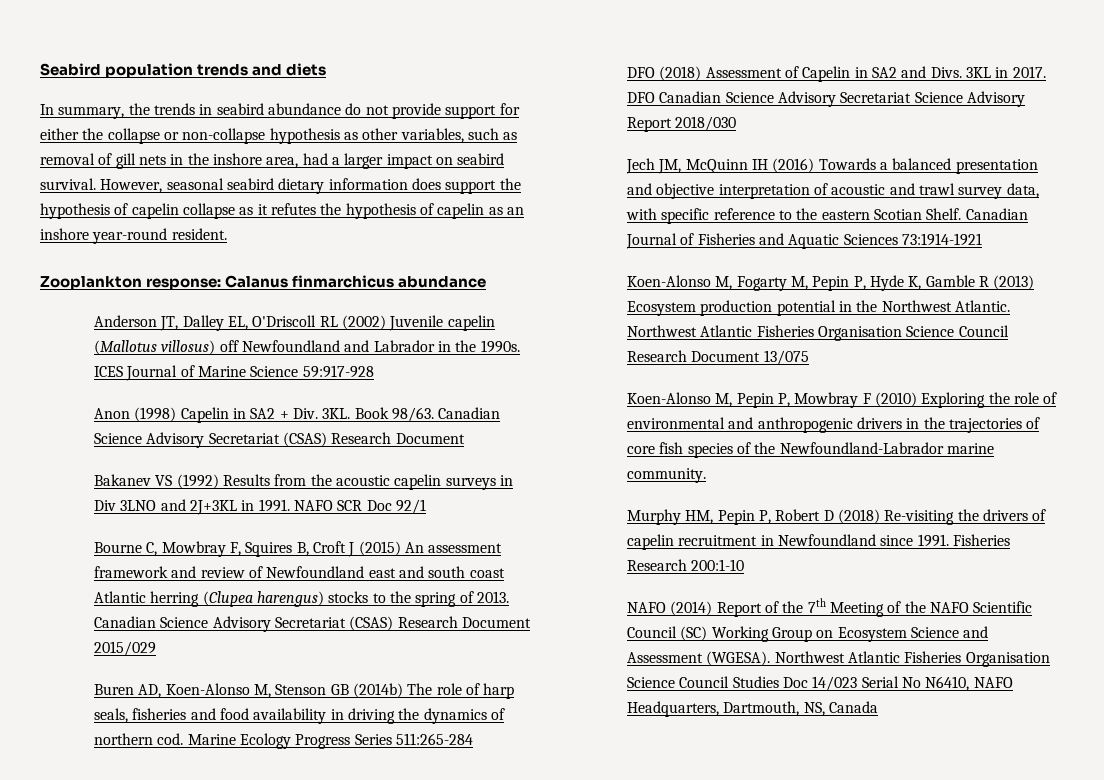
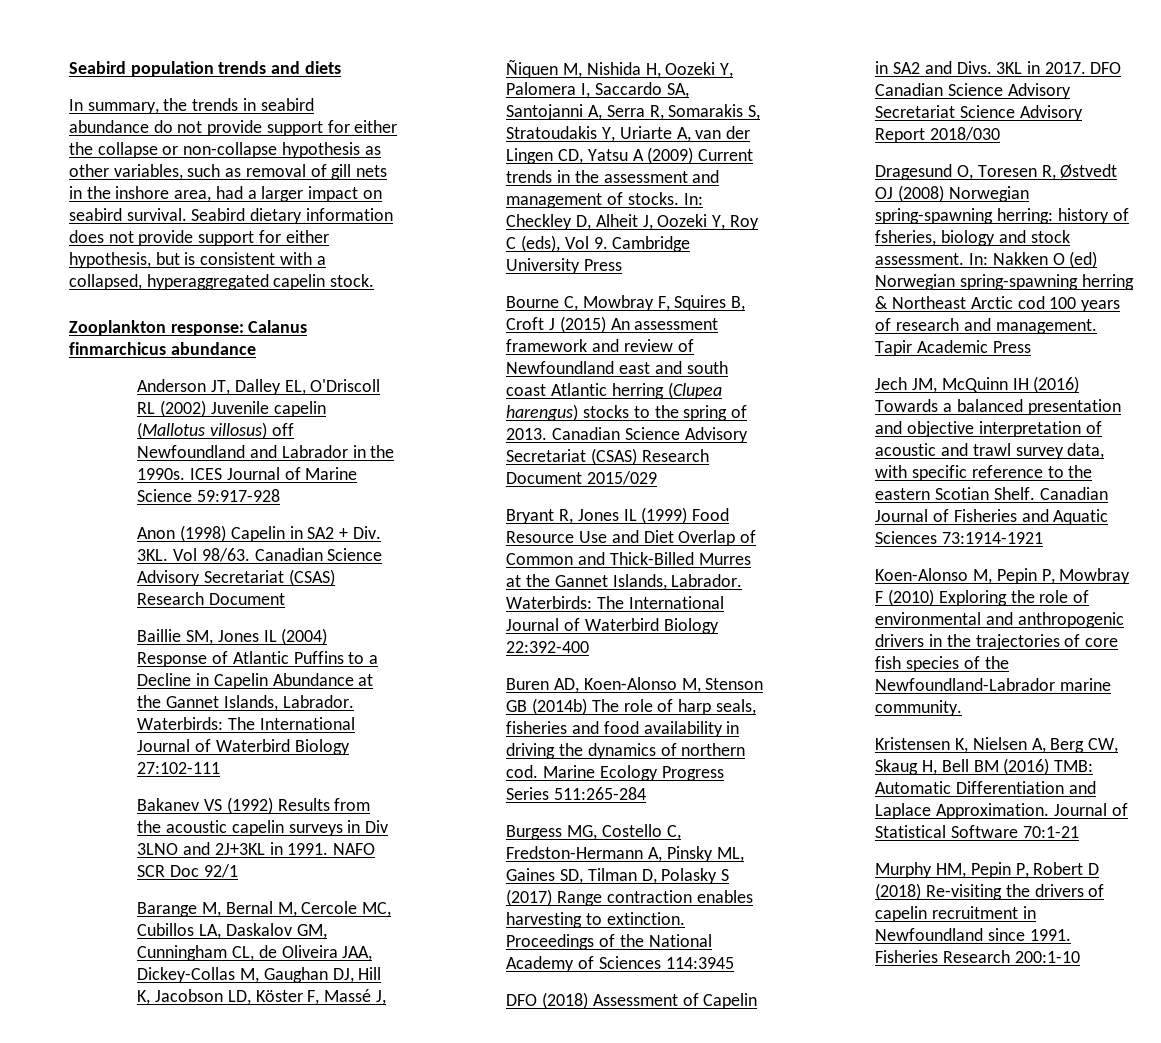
[100,178,521,194] [40,203,524,219] [40,228,227,244] However, seasonal seabird dietary information does support the hypothesis of capelin collapse as it refutes the hypothesis of capelin as an inshore year-round resident. -> [191,208,393,224] [69,230,329,246] [69,252,326,268] [69,274,375,290] Seabird dietary information does not provide support for either hypothesis, but is consistent with a collapsed, hyperaggregated capelin stock.
[354,407,389,419] Book -> [173,548,198,561] Vol
(465, 438) none -> [137,628,328,645] [137,651,378,667] [137,673,374,689] [137,695,354,711] [137,717,355,730] [137,739,350,755] [137,762,221,774] // Baillie SM, Jones IL (2004) Response of Atlantic Puffins to a Decline in Capelin Abundance at the Gannet Islands, Labrador. Waterbirds: The International Journal of Waterbird Biology 27:102-111
(426, 506) none -> [137,901,391,917] [137,923,327,939] [137,945,373,961] [137,967,382,983] [137,989,386,1005] [506,59,733,78] [506,82,689,98] [506,104,760,120] [506,126,750,142] [506,147,753,164] [506,170,720,183] [506,192,703,208] [506,214,759,230] [506,235,691,252] [506,258,623,274] // Barange M, Bernal M, Cercole MC, Cubillos LA, Daskalov GM, Cunningham CL, de Oliveira JAA, Dickey-Collas M, Gaughan DJ, Hill K, Jacobson LD, Köster F, Massé J, Ñiquen M, Nishida H, Oozeki Y, Palomera I, Saccardo SA, Santojanni A, Serra R, Somarakis S, Stratoudakis Y, Uriarte A, van der Lingen CD, Yatsu A (2009) Current trends in the assessment and management of stocks. In: Checkley D, Alheit J, Oozeki Y, Roy C (eds), Vol 9. Cambridge University Press
(157, 648) none -> [506,507,729,524] [506,530,756,546] [506,552,751,565] [506,574,743,590] [506,596,724,609] [506,618,719,634] [506,641,590,653] // Bryant R, Jones IL (1999) Food Resource Use and Diet Overlap of Common and Thick-Billed Murres at the Gannet Islands, Labrador. Waterbirds: The International Journal of Waterbird Biology 22:392-400
(474, 739) none -> [506,824,681,840] [506,846,744,862] [506,868,729,884] [506,889,753,906] [506,912,685,928] [506,934,712,950] [506,956,734,972] // Burgess MG, Costello C, Fredston-Hermann A, Pinsky ML, Gaines SD, Tilman D, Polasky S (2017) Range contraction enables harvesting to extinction. Proceedings of the National Academy of Sciences 114:3945
(737, 123) none -> [875,164,1118,180] [875,185,1029,202] [875,208,1129,224] [875,230,1070,246] [875,251,1098,268] [875,274,1134,290] [875,296,1120,312] [875,318,1097,334] [875,340,1031,356] // Dragesund O, Toresen R, Østvedt OJ (2008) Norwegian spring-spawning herring: history of fsheries, biology and stock assessment. In: Nakken O (ed) Norwegian spring-spawning herring & Northeast Arctic cod 100 years of research and management. Tapir Academic Press
[627,275,1035,291] [627,300,1011,316] [627,325,1009,341] [627,350,809,365] // Koen-Alonso M, Fogarty M, Pepin P, Hyde K, Gamble R (2013) Ecosystem production potential in the Northwest Atlantic. Northwest Atlantic Fisheries Organisation Science Council Research Document 13/075 -> (1044, 538) none
(707, 475) none -> [875,737,1118,753] [875,758,1093,775] [875,781,1096,794] [875,803,1128,819] [875,825,1079,838] // Kristensen K, Nielsen A, Berg CW, Skaug H, Bell BM (2016) TMB: Automatic Differentiation and Laplace Approximation. Journal of Statistical Software 70:1-21
[627,598,1033,617] [627,626,989,642] [627,651,1050,667] [627,676,1013,691] [627,701,879,717] // NAFO (2014) Report of the 7th Meeting of the NAFO Scientific Council (SC) Working Group on Ecosystem Science and Assessment (WGESA). Northwest Atlantic Fisheries Organisation Science Council Studies Doc 14/023 Serial No N6410, NAFO Headquarters, Dartmouth, NS, Canada -> (1080, 957) none

